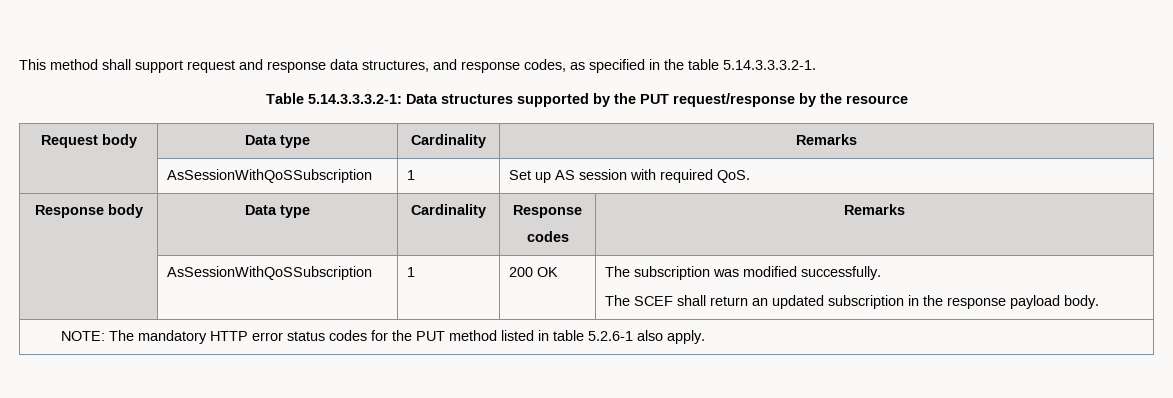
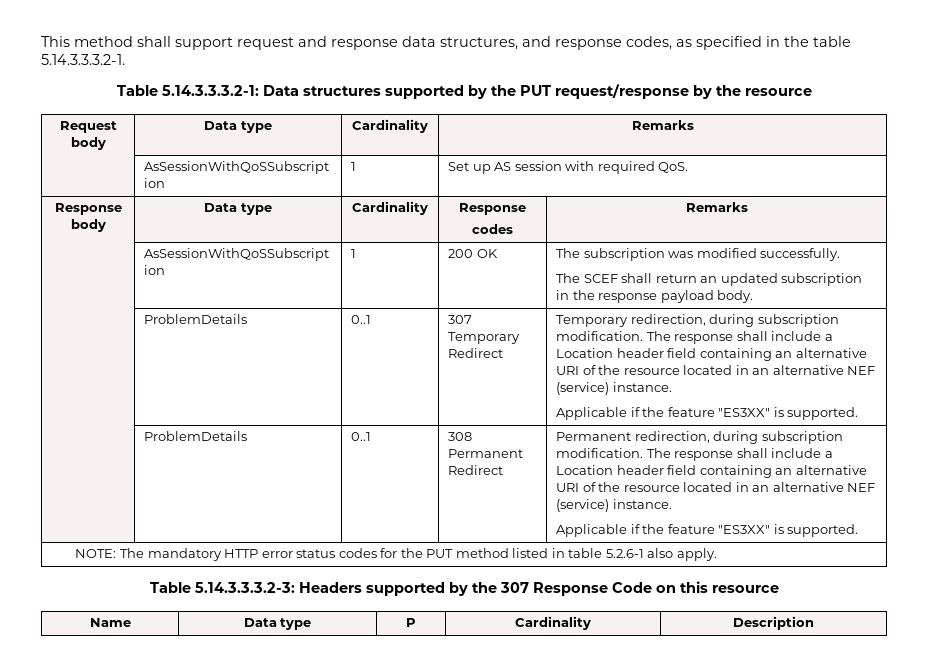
(1100, 302) none -> [144,314,248,324] [351,315,372,324] [448,315,473,324] [448,332,521,344] [448,348,504,358] [556,314,839,327] [556,331,833,344] [556,348,867,361] [556,365,876,375] [556,382,672,395] [556,407,859,420] [144,431,248,441] [351,432,372,441] [448,432,473,441] [448,449,524,458] [448,465,504,475] [556,431,843,444] [556,448,833,461] [556,465,867,478] [556,482,876,492] [556,499,672,512] [556,524,859,537] // | ProblemDetails | 0..1 | 307 Temporary Redirect | Temporary redirection, during subscription modification. The response shall include a Location header field containing an alternative URI of the resource located in an alternative NEF (service) instance. // Applicable if the feature "ES3XX" is supported. // | ProblemDetails | 0..1 | 308 Permanent Redirect | Permanent redirection, during subscription modification. The response shall include a Location header field containing an alternative URI of the resource located in an alternative NEF (service) instance. // Applicable if the feature "ES3XX" is supported.
(705, 337) none -> [149,581,779,596] [89,618,131,627] [243,618,312,630] [406,618,416,627] [515,616,591,630] [733,616,814,630] // Table 5.14.3.3.3.2-3: Headers supported by the 307 Response Code on this resource // Name | Data type | P | Cardinality | Description

